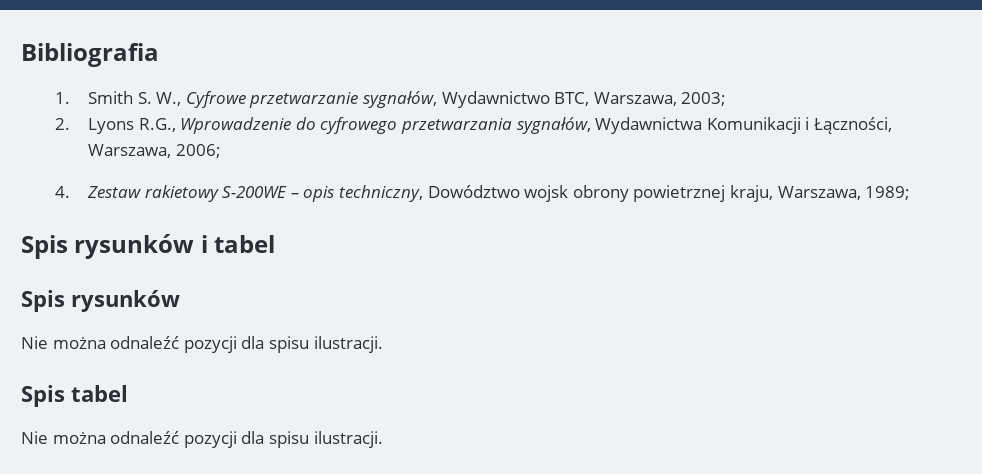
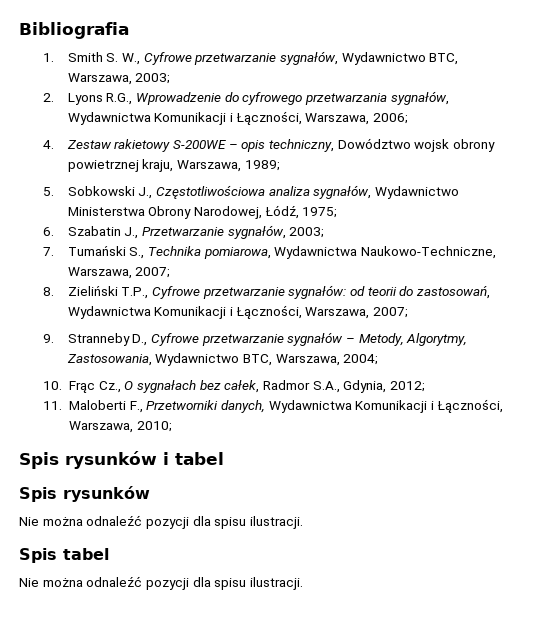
(911, 193) none -> [43,185,459,199] [67,205,338,219] [43,225,325,239] [43,246,496,259] [67,267,171,279] [43,285,490,299] [67,305,408,319] [43,332,468,346] [66,353,379,366] [43,380,425,393] [43,399,503,413] [69,421,172,433] // 5. Sobkowski J., Częstotliwościowa analiza sygnałów, Wydawnictwo Ministerstwa Obrony Narodowej, Łódź, 1975; // 6. Szabatin J., Przetwarzanie sygnałów, 2003; // 7. Tumański S., Technika pomiarowa, Wydawnictwa Naukowo-Techniczne, Warszawa, 2007; // 8. Zieliński T.P., Cyfrowe przetwarzanie sygnałów: od teorii do zastosowań, Wydawnictwa Komunikacji i Łączności, Warszawa, 2007; // 9. Stranneby D., Cyfrowe przetwarzanie sygnałów – Metody, Algorytmy, Zastosowania, Wydawnictwo BTC, Warszawa, 2004; // 10. Frąc Cz., O sygnałach bez całek, Radmor S.A., Gdynia, 2012; // 11. Maloberti F., Przetworniki danych, Wydawnictwa Komunikacji i Łączności, Warszawa, 2010;

